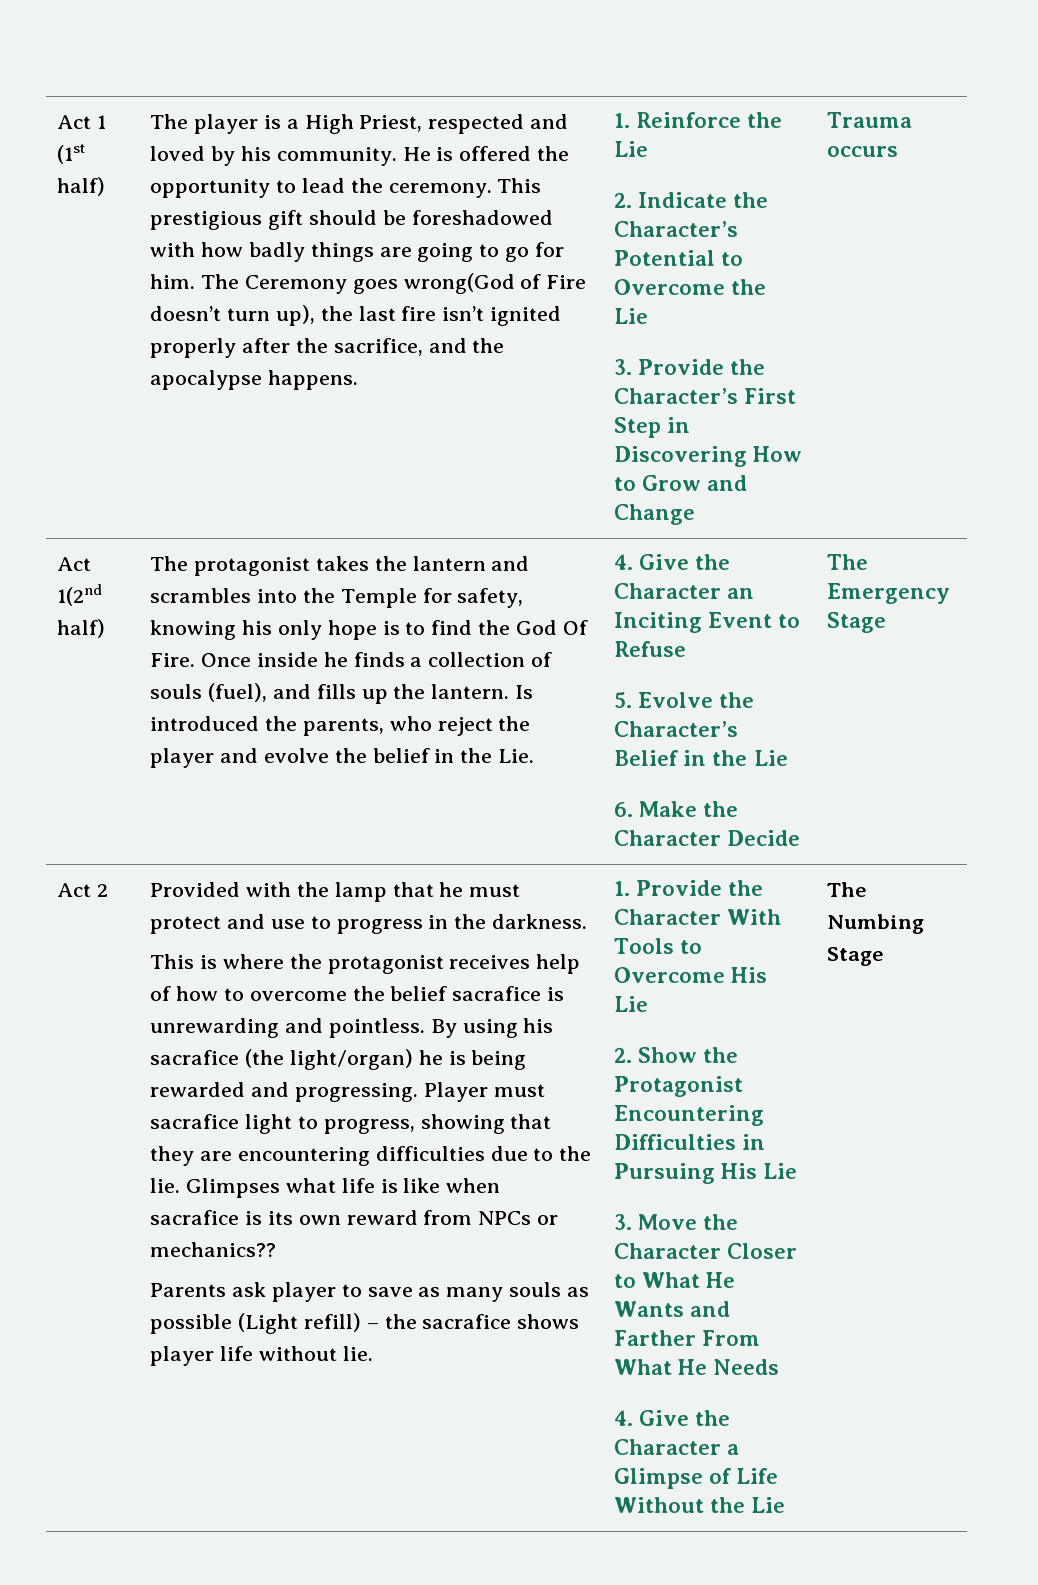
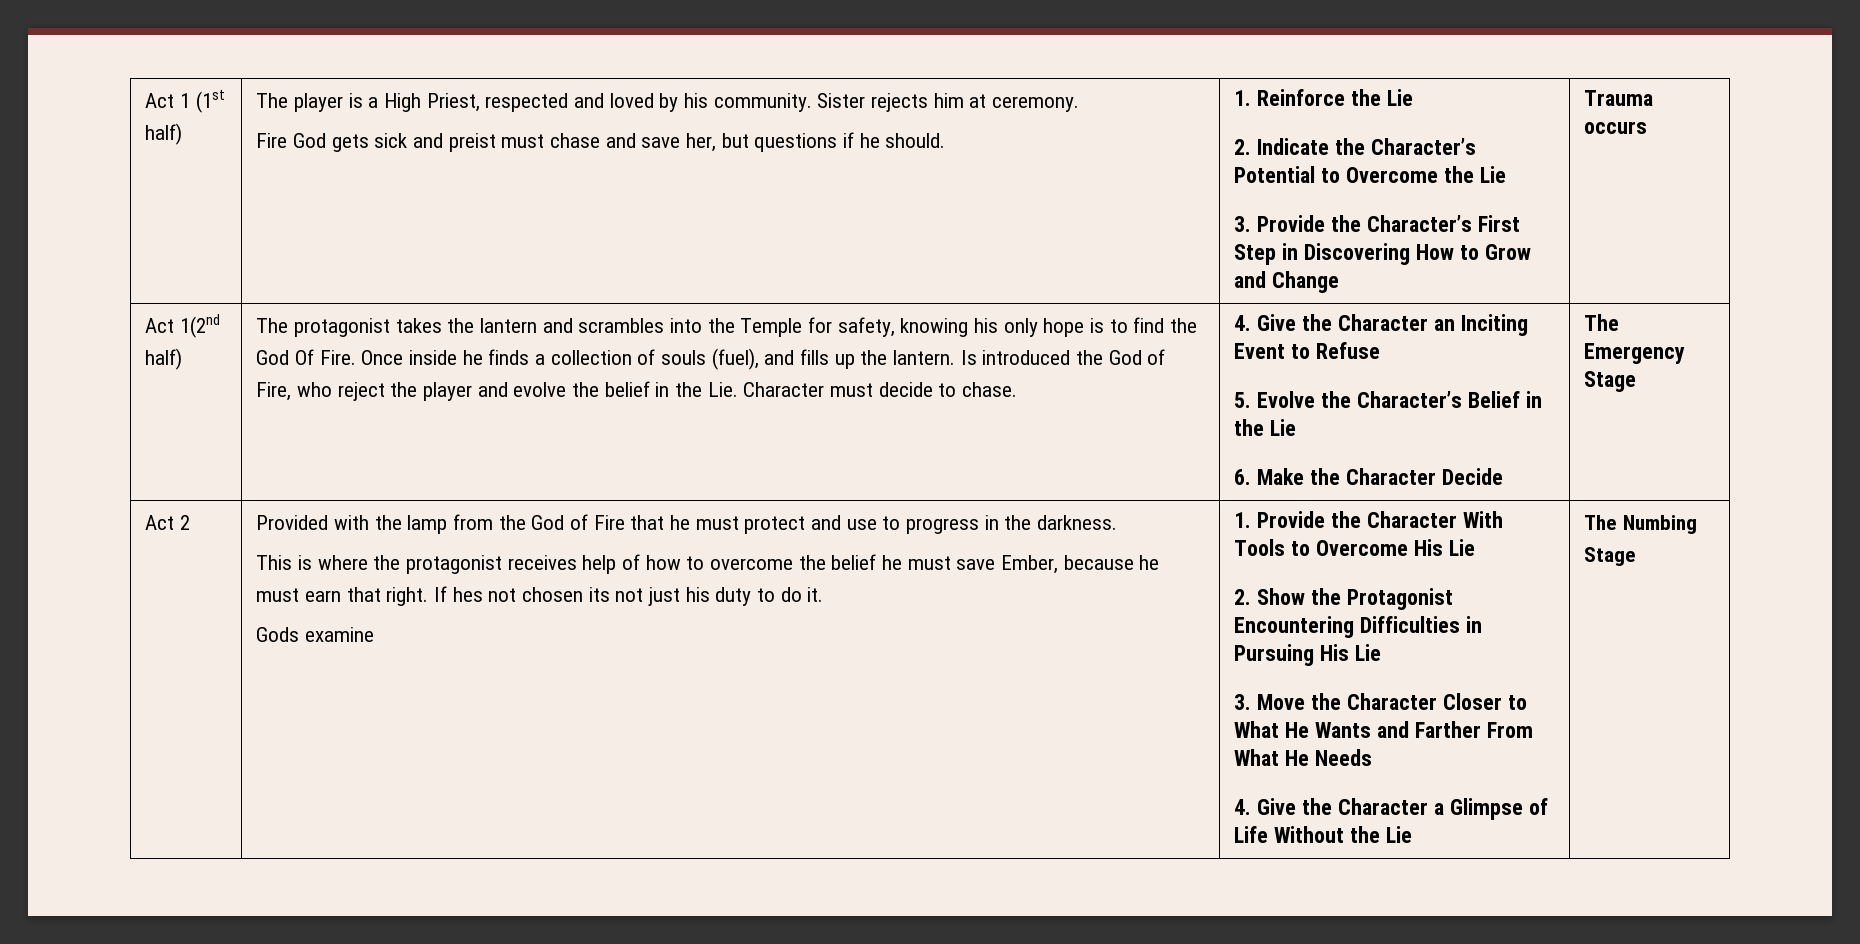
[402,146,569,161] [150,178,542,198] [150,210,553,230] [150,242,564,262] [150,273,587,294] [150,305,561,326] [150,338,505,358] [150,370,359,390] He is offered the opportunity to lead the ceremony. This prestigious gift should be foreshadowed with how badly things are going to go for him. The Ceremony goes wrong(God of Fire doesn’t turn up), the last fire isn’t ignited properly after the sacrifice, and the apocalypse happens. -> [817,93,1079,112] [256,132,946,152] Sister rejects him at ceremony. // Fire God gets sick and preist must chase and save her, but questions if he should.
[302,718,384,736] parents, -> [1108,349,1166,365] [256,382,292,401] God of Fire,
(534, 756) none -> [743,382,1017,397] Character must decide to chase.
(387, 892) none -> [452,514,625,530] from the God of Fire
[452,986,564,1001] [150,1018,554,1038] [150,1049,527,1070] [150,1082,545,1102] [150,1114,552,1134] [150,1146,592,1166] [150,1178,501,1198] [150,1210,558,1225] [150,1242,277,1257] [150,1282,589,1302] [150,1313,580,1334] [150,1346,373,1366] sacrafice is unrewarding and pointless. By using his sacrafice (the light/organ) he is being rewarded and progressing. Player must sacrafice light to progress, showing that they are encountering difficulties due to the lie. Glimpses what life is like when sacrafice is its own reward from NPCs or mechanics?? // Parents ask player to save as many souls as possible (Light refill) – the sacrafice shows player life without lie. -> [881,555,1160,574] [256,586,824,606] [256,627,374,642] he must save Ember, because he must earn that right. If hes not chosen its not just his duty to do it. // Gods examine

